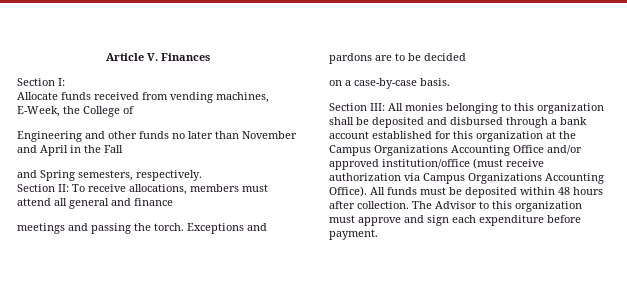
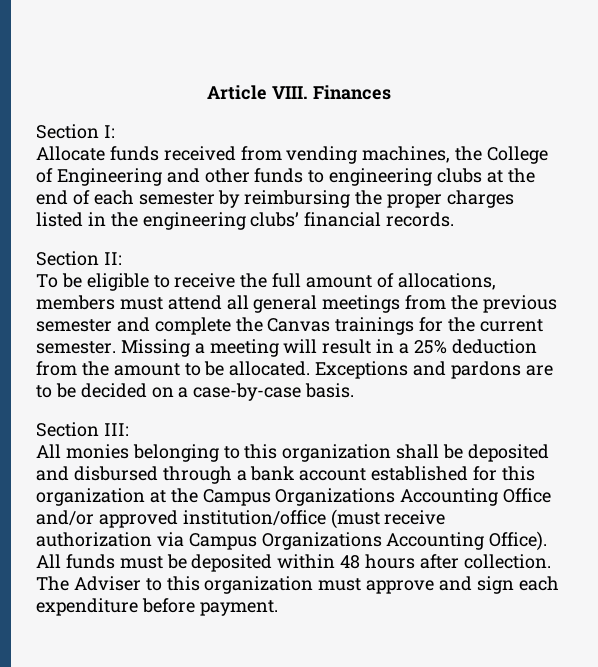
[146,53,158,61] V. -> [272,86,308,99] VIII.
[17,106,60,117] E-Week, -> (451, 154) none
(134, 110) // -> (53, 175) none
[172,131,297,139] [17,145,123,156] [17,170,202,181] [17,184,126,192] no later than November and April in the Fall // and Spring semesters, respectively. // Section II: To receive -> [308,168,535,186] [36,190,514,208] [36,212,455,230] [36,251,122,266] [36,273,394,291] to engineering clubs at the end of each semester by reimbursing the proper charges listed in the engineering clubs’ financial records. // Section II: // To be eligible to receive the full amount of
[111,198,173,206] [17,223,184,234] and finance // meetings and passing the torch. -> [322,295,557,313] [36,317,543,335] [36,339,537,357] [36,361,311,376] meetings from the previous semester and complete the Canvas trainings for the current semester. Missing a meeting will result in a 25% deduction from the amount to be allocated.
(466, 57) // -> (147, 390) none
(385, 107) none -> (129, 429) //
[435,201,477,209] Advisor -> [73,576,141,591] Adviser

